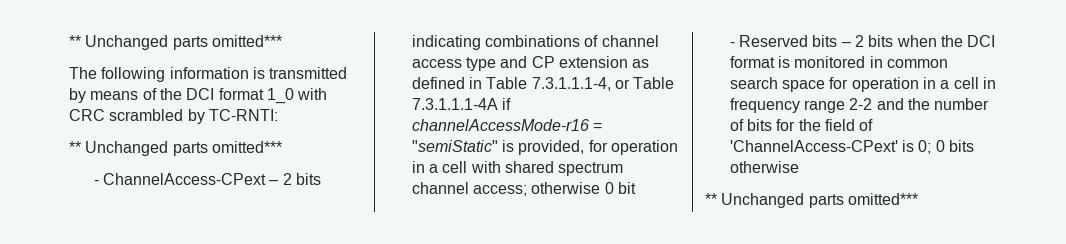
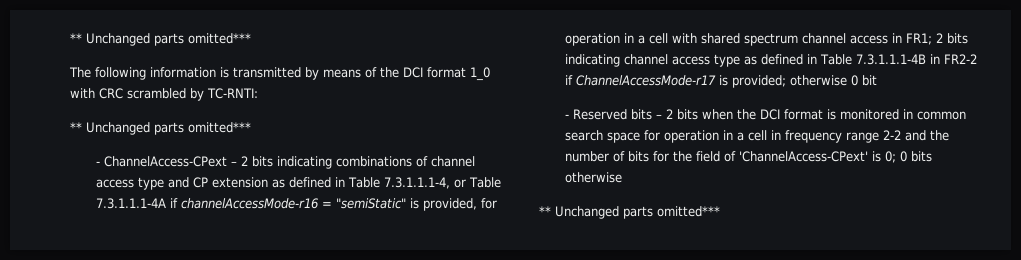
[473,185,528,196] access; -> [849,33,968,45] [564,54,977,67] [564,75,786,88] access in FR1; 2 bits indicating channel access type as defined in Table 7.3.1.1.1-4B in FR2-2 if ChannelAccessMode-r17 is provided;

